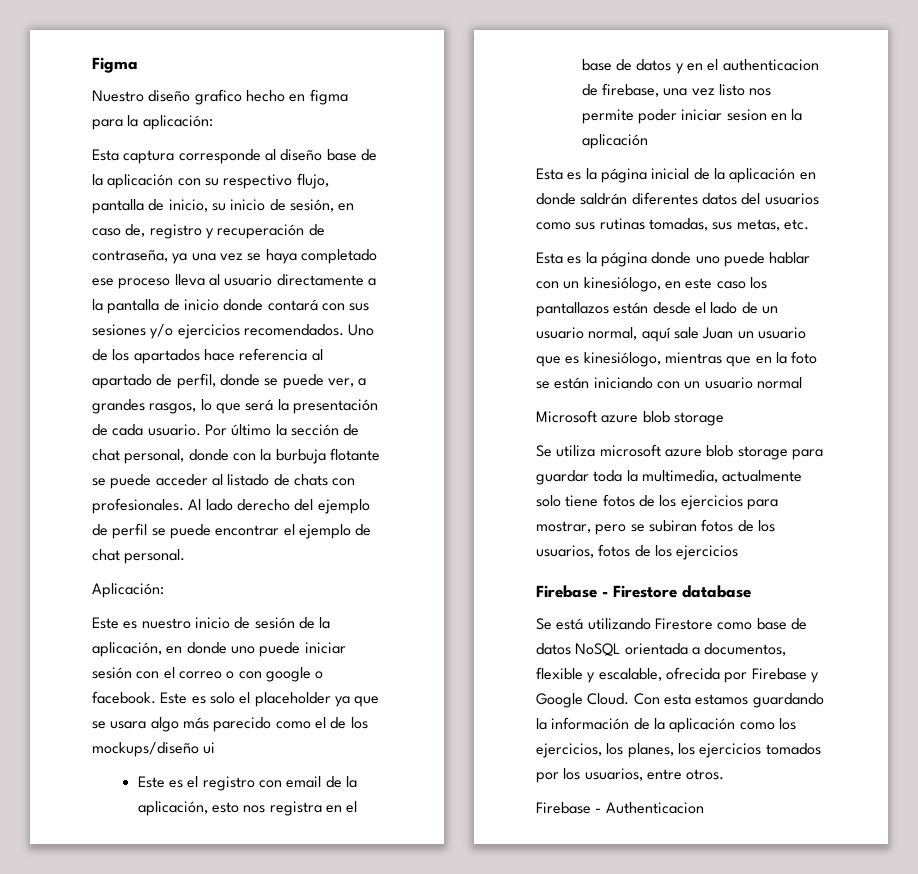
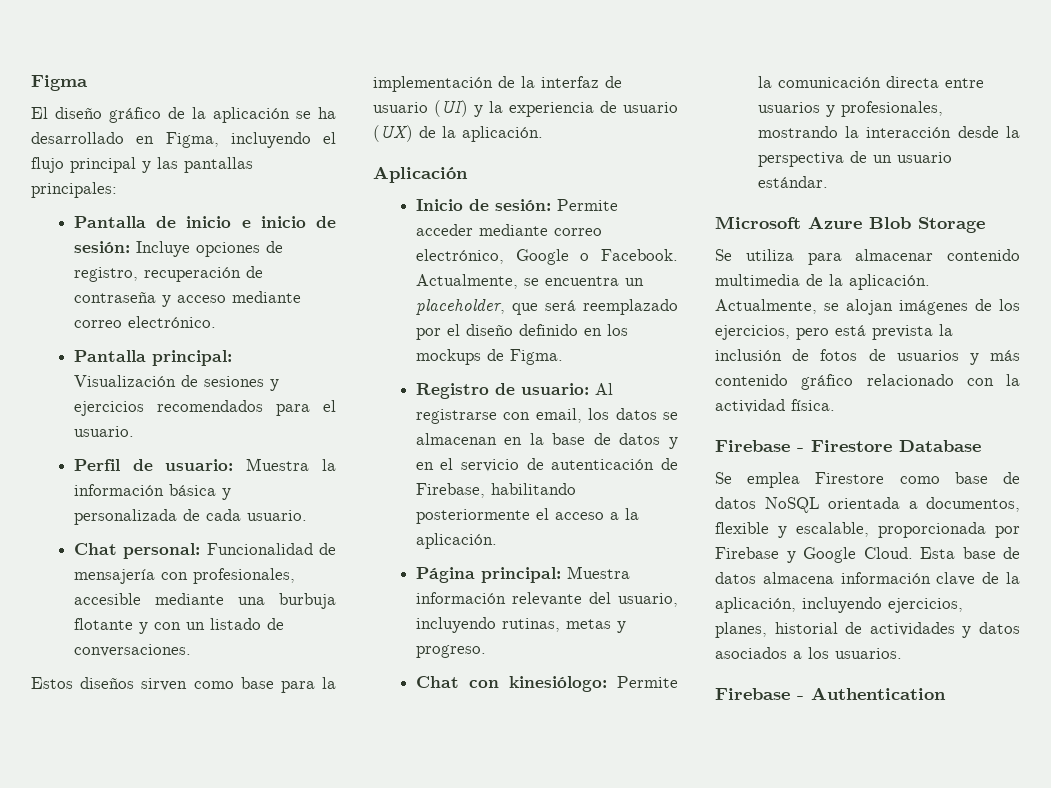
[92,89,348,105] [92,115,213,130] [92,149,377,164] [92,173,329,189] [92,199,355,214] [92,224,325,239] [92,249,377,264] [92,274,376,289] [92,299,370,314] [92,324,375,339] [92,348,323,364] [92,373,367,389] [92,399,378,414] [92,424,360,436] [92,448,380,464] [92,474,356,489] [92,498,370,514] [92,523,372,539] [92,549,186,564] [92,583,164,598] [92,617,331,629] [92,642,346,657] [92,667,324,682] [92,691,380,707] [92,717,368,732] [92,742,216,757] [137,776,357,791] [137,801,358,816] Nuestro diseño grafico hecho en figma para la aplicación: // Esta captura corresponde al diseño base de la aplicación con su respectivo flujo, pantalla de inicio, su inicio de sesión, en caso de, registro y recuperación de contraseña, ya una vez se haya completado ese proceso lleva al usuario directamente a la pantalla de inicio donde contará con sus sesiones y/o ejercicios recomendados. Uno de los apartados hace referencia al apartado de perfil, donde se puede ver, a grandes rasgos, lo que será la presentación de cada usuario. Por último la sección de chat personal, donde con la burbuja flotante se puede acceder al listado de chats con profesionales. Al lado derecho del ejemplo de perfil se puede encontrar el ejemplo de chat personal. // Aplicación: // Este es nuestro inicio de sesión de la aplicación, en donde uno puede iniciar sesión con el correo o con google o facebook. Este es solo el placeholder ya que se usara algo más parecido como el de los mockups/diseño ui // Este es el registro con email de la aplicación, esto nos registra en el -> [31,107,336,123] [31,132,336,148] [31,157,253,173] [31,182,117,198] [73,216,337,228] [73,241,283,257] [73,266,263,282] [73,291,301,307] [73,316,216,328] [73,350,232,366] [73,375,279,391] [73,400,336,416] [73,426,134,437] [73,458,336,471] [73,484,231,500] [73,509,307,525] [73,543,337,559] [73,568,295,584] [73,593,336,609] [73,618,284,634] [73,644,191,657] [31,677,336,693] [373,76,622,92] [373,100,678,117] [373,125,543,142] [373,166,468,183] [415,199,618,211] [415,224,602,236] [415,249,678,265] [415,274,644,289] [415,299,678,315] [415,324,628,340] [415,349,563,365] [415,383,613,399] [415,408,678,424] [415,433,544,445] El diseño gráfico de la aplicación se ha desarrollado en Figma, incluyendo el flujo principal y las pantallas principales: // Pantalla de inicio e inicio de sesión: Incluye opciones de registro, recuperación de contraseña y acceso mediante correo electrónico. // Pantalla principal: Visualización de sesiones y ejercicios recomendados para el usuario. // Perfil de usuario: Muestra la información básica y personalizada de cada usuario. // Chat personal: Funcionalidad de mensajería con profesionales, accesible mediante una burbuja flotante y con un listado de conversaciones. // Estos diseños sirven como base para la implementación de la interfaz de usuario (UI) y la experiencia de usuario (UX) de la aplicación. // Aplicación // Inicio de sesión: Permite acceder mediante correo electrónico, Google o Facebook. Actualmente, se encuentra un placeholder, que será reemplazado por el diseño definido en los mockups de Figma. // Registro de usuario: Al registrarse con email, los datos se almacenan en la
[722,59,819,71] [581,83,772,97] [581,109,803,124] [581,134,648,149] [536,168,816,183] [536,192,819,205] [536,218,809,231] [536,252,811,267] [536,277,767,292] [536,302,778,317] [536,327,806,342] [536,351,818,367] [536,377,802,389] [536,410,724,426] [536,444,823,460] [536,470,803,485] [536,494,778,510] [536,519,775,535] [536,544,739,560] authenticacion de firebase, una vez listo nos permite poder iniciar sesion en la aplicación // Esta es la página inicial de la aplicación en donde saldrán diferentes datos del usuarios como sus rutinas tomadas, sus metas, etc. // Esta es la página donde uno puede hablar con un kinesiólogo, en este caso los pantallazos están desde el lado de un usuario normal, aquí sale Juan un usuario que es kinesiólogo, mientras que en la foto se están iniciando con un usuario normal // Microsoft azure blob storage // Se utiliza microsoft azure blob storage para guardar toda la multimedia, actualmente solo tiene fotos de los ejercicios para mostrar, pero se subiran fotos de los usuarios, fotos de los ejercicios -> [461,458,678,472] [415,483,576,498] [415,508,639,524] [415,533,497,549] [415,566,630,583] [415,592,678,607] [415,617,626,633] [415,645,486,658] [415,676,678,692] [757,76,984,88] [757,101,943,117] [757,126,1020,138] [757,151,952,167] [757,176,828,188] [715,216,985,233] [715,249,1020,265] [715,274,930,290] [715,299,1020,315] [715,324,953,340] [715,349,1020,365] [715,374,1020,390] [715,399,835,413] servicio de autenticación de Firebase, habilitando posteriormente el acceso a la aplicación. // Página principal: Muestra información relevante del usuario, incluyendo rutinas, metas y progreso. // Chat con kinesiólogo: Permite la comunicación directa entre usuarios y profesionales, mostrando la interacción desde la perspectiva de un usuario estándar. // Microsoft Azure Blob Storage // Se utiliza para almacenar contenido multimedia de la aplicación. Actualmente, se alojan imágenes de los ejercicios, pero está prevista la inclusión de fotos de usuarios y más contenido gráfico relacionado con la actividad física.
[682,585,751,598] [536,618,651,630] database // Se está utilizando -> [899,440,981,452] [715,472,801,488] Database // Se emplea
[665,667,720,680] ofrecida -> [878,522,986,538] proporcionada
[633,693,824,708] [536,717,796,733] [536,743,821,758] [536,768,725,783] [536,802,704,814] Con esta estamos guardando la información de la aplicación como los ejercicios, los planes, los ejercicios tomados por los usuarios, entre otros. // Firebase - Authenticacion -> [920,547,1020,559] [715,572,1020,586] [715,597,963,613] [715,622,1020,638] [715,647,902,659] [715,687,946,700] Esta base de datos almacena información clave de la aplicación, incluyendo ejercicios, planes, historial de actividades y datos asociados a los usuarios. // Firebase - Authentication

